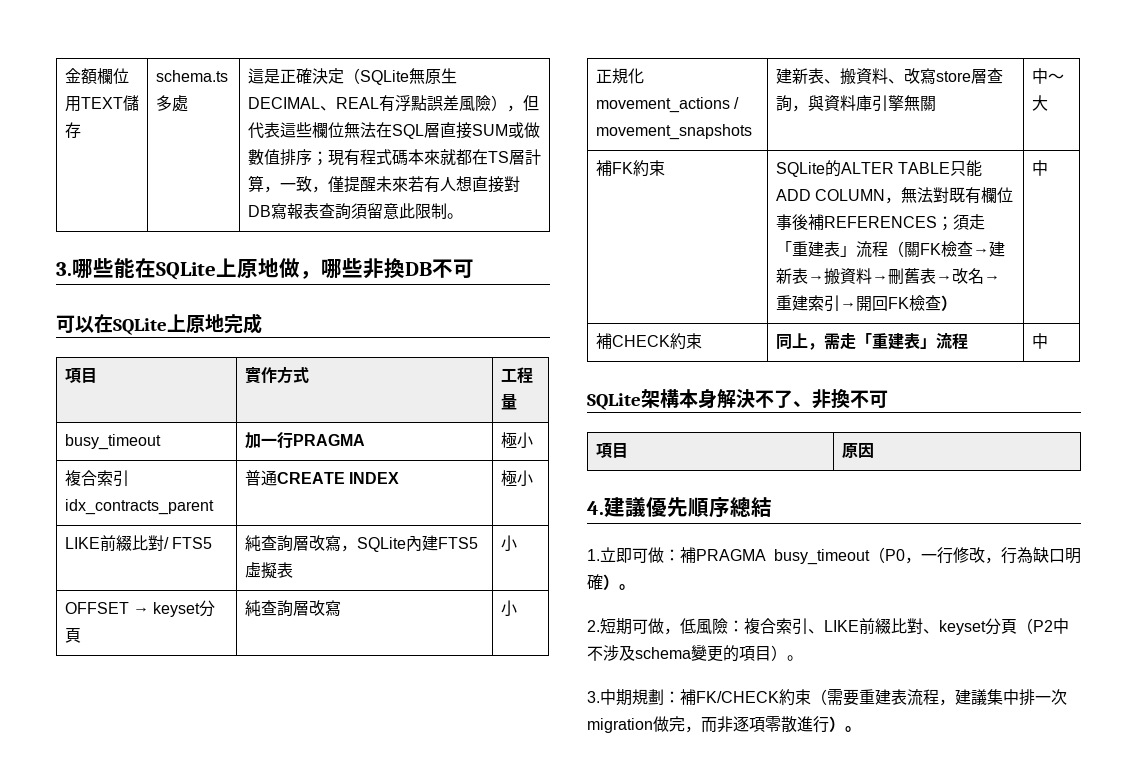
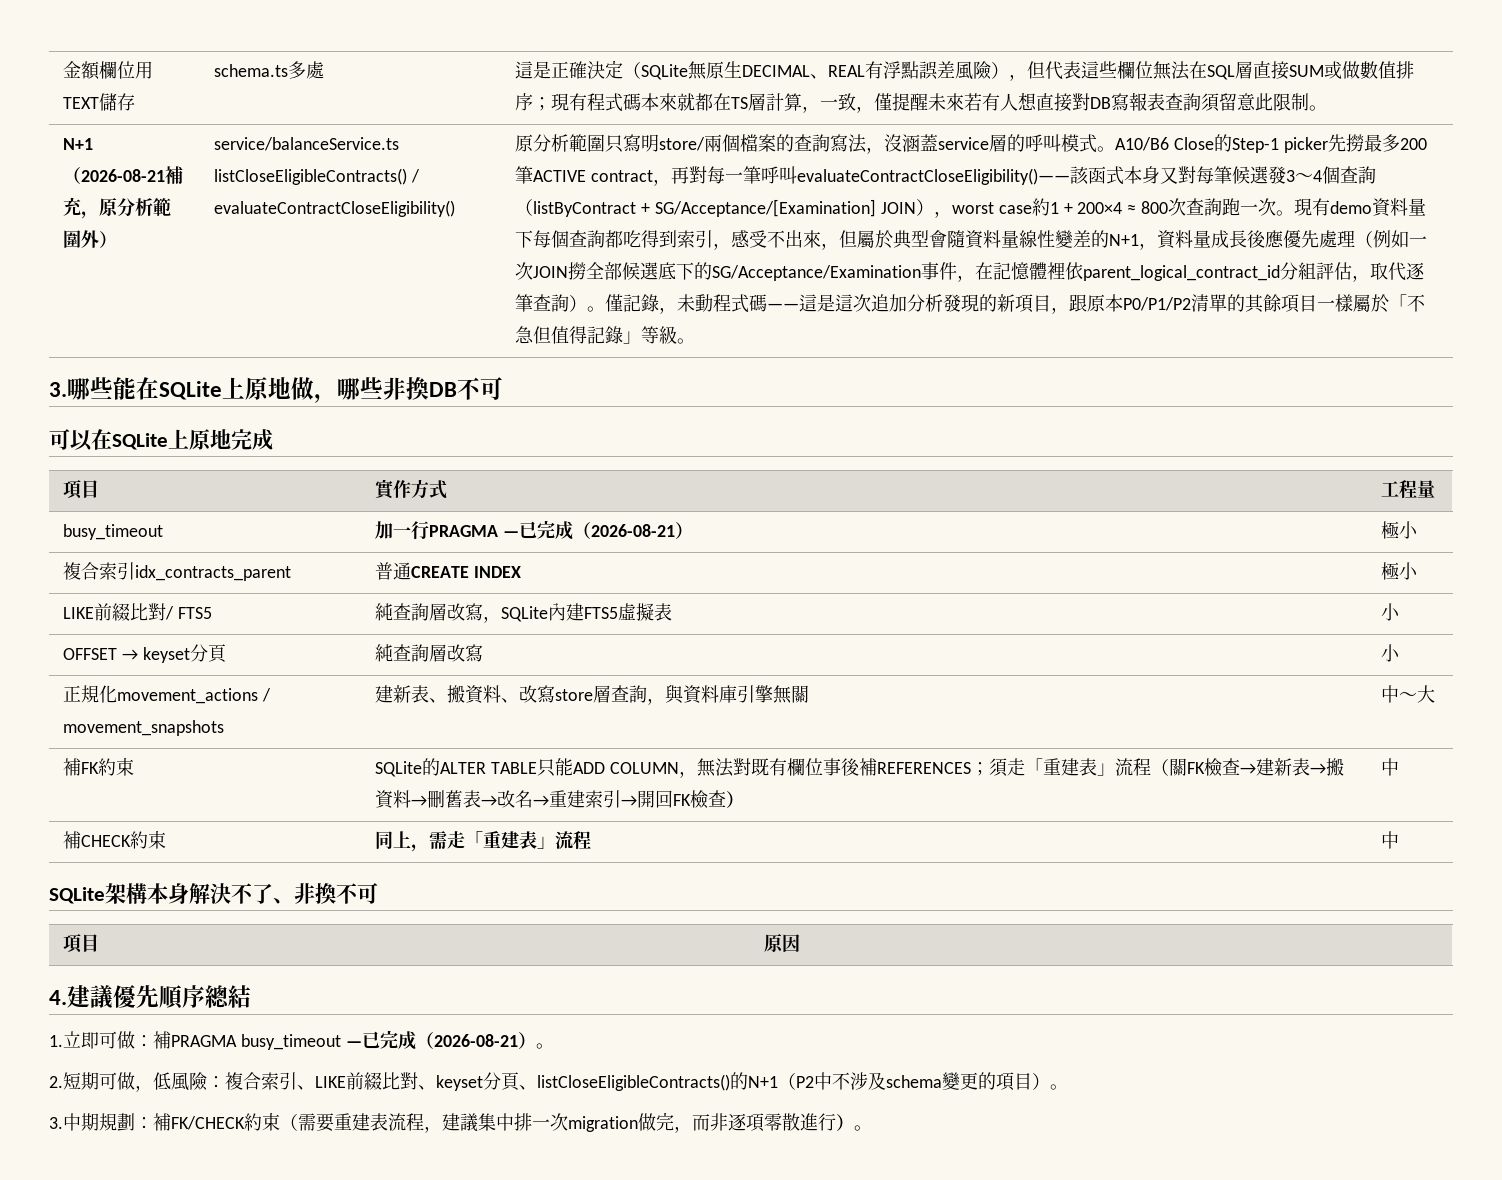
(463, 216) none -> [63,138,94,150] [63,166,184,184] [63,197,172,219] [63,230,118,248] [214,137,400,151] [214,168,421,185] [214,200,456,217] [515,134,1427,154] [515,166,1377,186] [515,198,1427,218] [515,230,1428,250] [515,262,1426,282] [515,294,1426,314] [515,326,696,344] // N+1（2026-08-21補充，原分析範圍外） | service/balanceService.ts listCloseEligibleContracts() / evaluateContractCloseEligibility() | 原分析範圍只寫明store/兩個檔案的查詢寫法，沒涵蓋service層的呼叫模式。A10/B6 Close的Step-1 picker先撈最多200筆ACTIVE contract，再對每一筆呼叫evaluateContractCloseEligibility()——該函式本身又對每筆候選發3～4個查詢（listByContract + SG/Acceptance/[Examination] JOIN），worst case約1 + 200×4 ≈ 800次查詢跑一次。現有demo資料量下每個查詢都吃得到索引，感受不出來，但屬於典型會隨資料量線性變差的N+1，資料量成長後應優先處理（例如一次JOIN撈全部候選底下的SG/Acceptance/Examination事件，在記憶體裡依parent_logical_contract_id分組評估，取代逐筆查詢）。僅記錄，未動程式碼——這是這次追加分析發現的新項目，跟原本P0/P1/P2清單的其餘項目一樣屬於「不急但值得記錄」等級。
(365, 440) none -> [503,520,694,540] —已完成（2026-08-21）
[869,547,1081,564] [587,574,603,590] （P0，一行修改，行為缺口明確 -> [345,1030,518,1050] —已完成（2026-08-21
(1017, 626) none -> [519,1072,778,1091] 、listCloseEligibleContracts()的N+1

